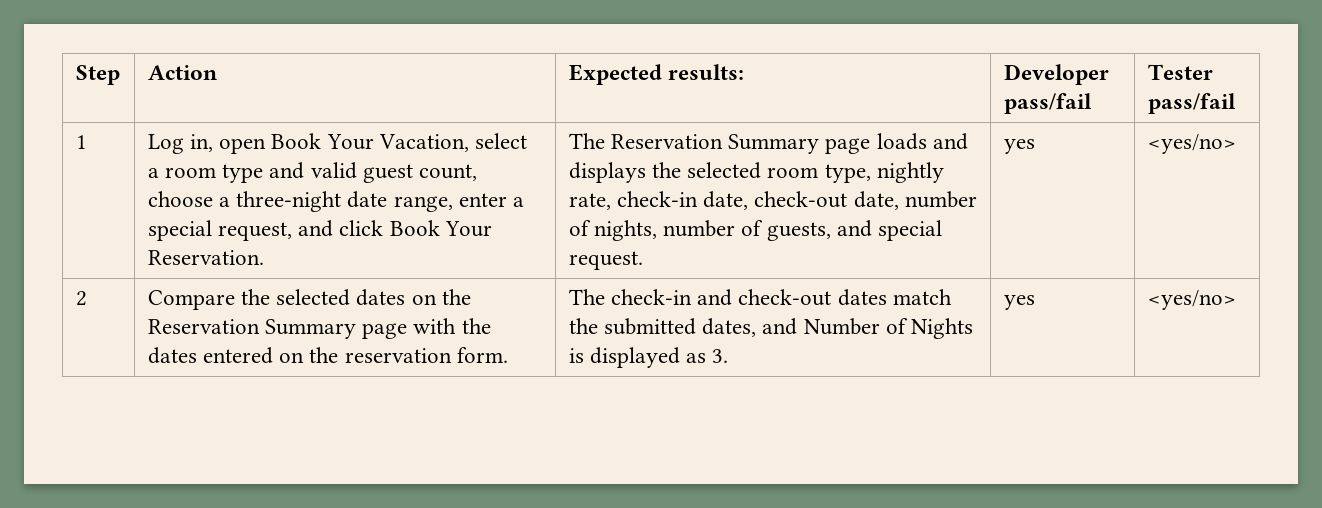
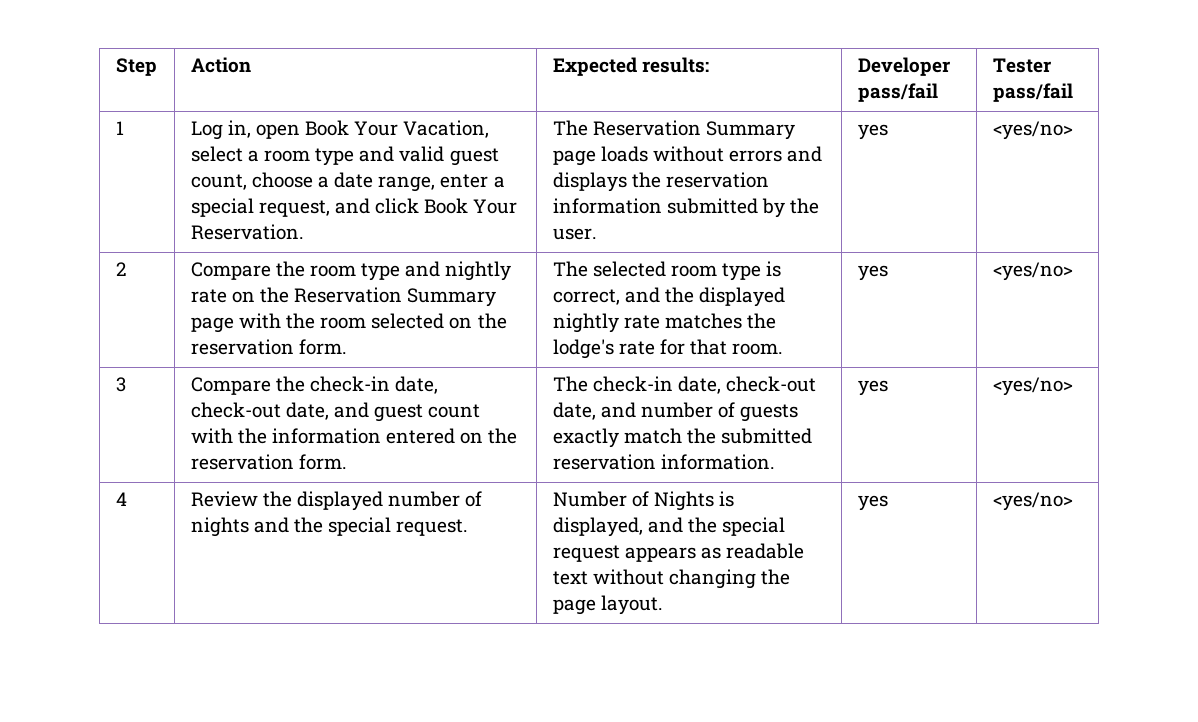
[236,191,342,212] three-night -> (329, 182) none
(927, 141) none -> [652,146,783,162] without errors
[687,162,944,183] [568,191,977,210] [568,220,942,241] [568,251,643,270] selected room type, nightly rate, check-in date, check-out date, number of nights, number of guests, and special request. -> [665,172,769,188] [552,198,820,218] [552,228,597,240] reservation information submitted by the user.
[276,289,406,306] selected dates -> [309,261,512,281] [190,289,227,303] room type and nightly rate
[147,347,197,364] dates -> [320,313,507,329] [190,339,347,355] [552,261,782,281] [552,287,786,307] [552,313,777,333] [552,339,784,359] [857,265,888,281] [992,262,1073,281] [115,377,126,392] [190,376,439,395] [190,402,481,422] [190,428,381,444] room selected on the reservation form. | The selected room type is correct, and the displayed nightly rate matches the lodge's rate for that room. | yes | <yes/no> // 3 | Compare the check-in date, check-out date, and guest count with the information
[697,289,952,306] [568,318,973,339] [568,347,729,368] and check-out dates match the submitted dates, and Number of Nights is displayed as 3. -> [677,376,817,394] [552,402,799,422] [552,428,813,448] [552,454,775,470] [857,380,888,396] [992,377,1073,396] [115,492,127,506] [190,491,483,511] [190,517,469,537] [552,491,735,511] [552,517,786,537] [552,543,805,562] [552,569,791,589] [552,595,663,615] date, check-out date, and number of guests exactly match the submitted reservation information. | yes | <yes/no> // 4 | Review the displayed number of nights and the special request. | Number of Nights is displayed, and the special request appears as readable text without changing the page layout.

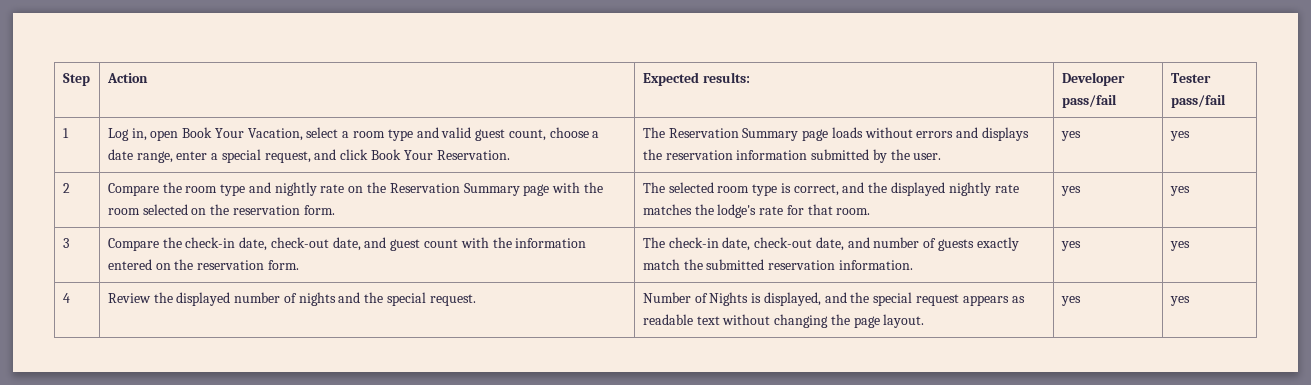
[992,121,1073,140] <yes/no> -> [1169,131,1190,141] yes
[992,262,1073,281] <yes/no> -> [1169,186,1190,196] yes
[992,377,1073,396] <yes/no> -> [1169,241,1190,251] yes
[992,492,1073,511] <yes/no> -> [1169,296,1190,306] yes

